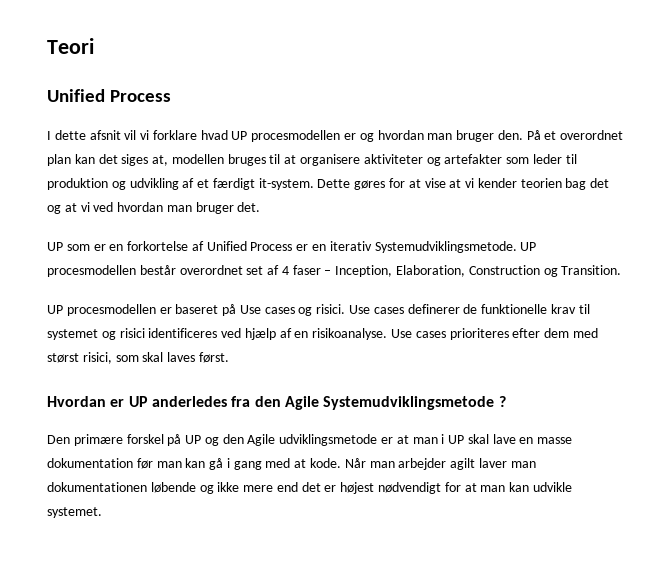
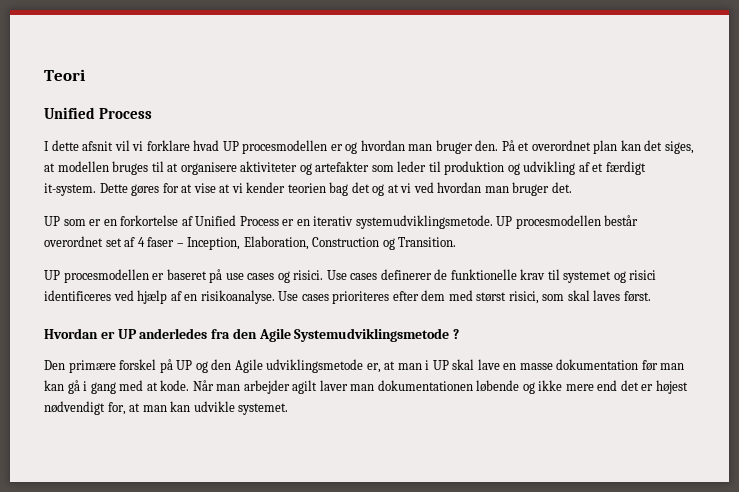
[121,154,169,166] siges at, -> [664,141,694,154] [44,163,55,172] siges, at
[374,241,517,253] Systemudviklingsmetode. -> [355,215,493,229] systemudviklingsmetode.
[239,305,261,314] Use -> [225,273,244,280] use
[381,437,394,444] er -> [366,363,381,373] er,
[444,482,461,492] for -> [107,402,126,415] for,

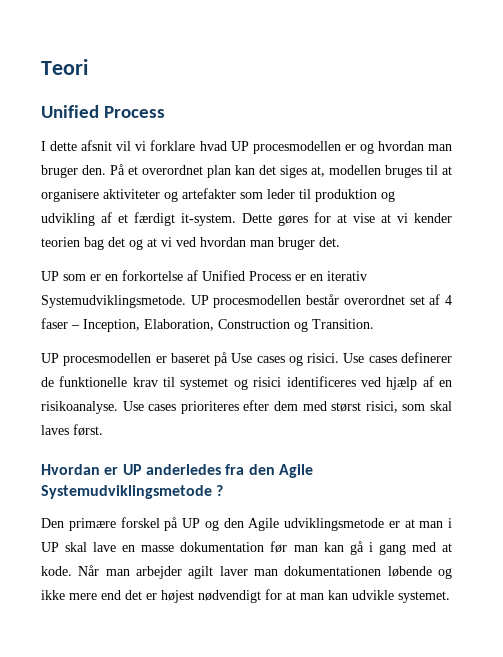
[664,141,694,154] [44,163,55,172] siges, at -> [280,165,325,178] siges at,
[355,215,493,229] systemudviklingsmetode. -> [41,295,186,308] Systemudviklingsmetode.
[225,273,244,280] use -> [231,353,253,363] Use
[366,363,381,373] er, -> [388,521,400,528] er
[107,402,126,415] for, -> [265,589,282,600] for

